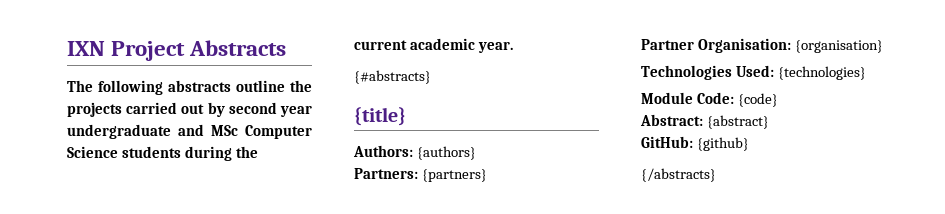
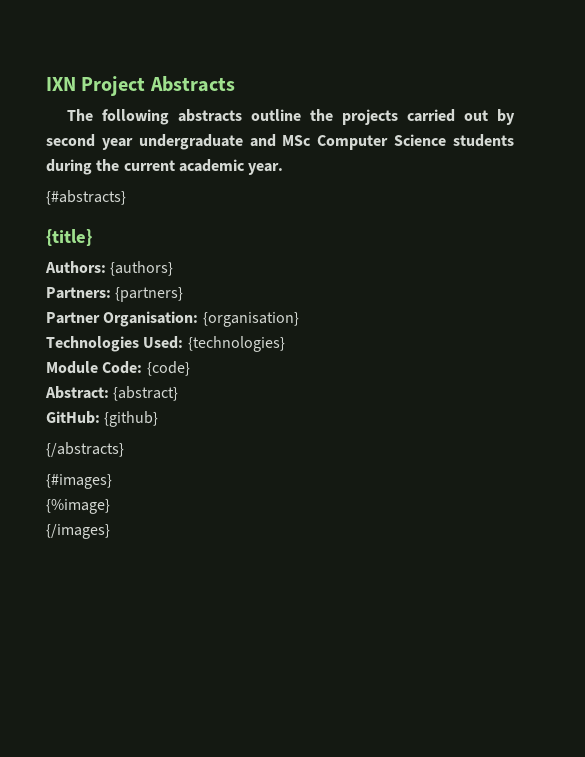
(716, 175) none -> [46,474,112,489] [46,499,110,514] [46,524,110,539] // {#images} // {%image} // {/images}

